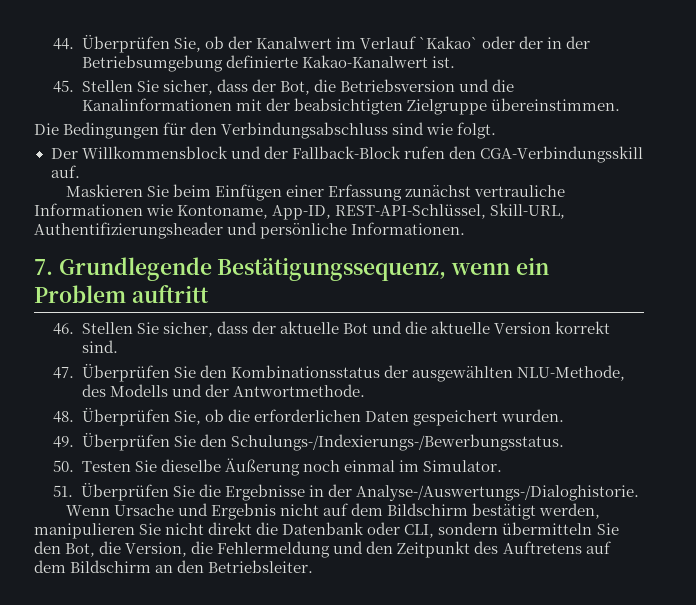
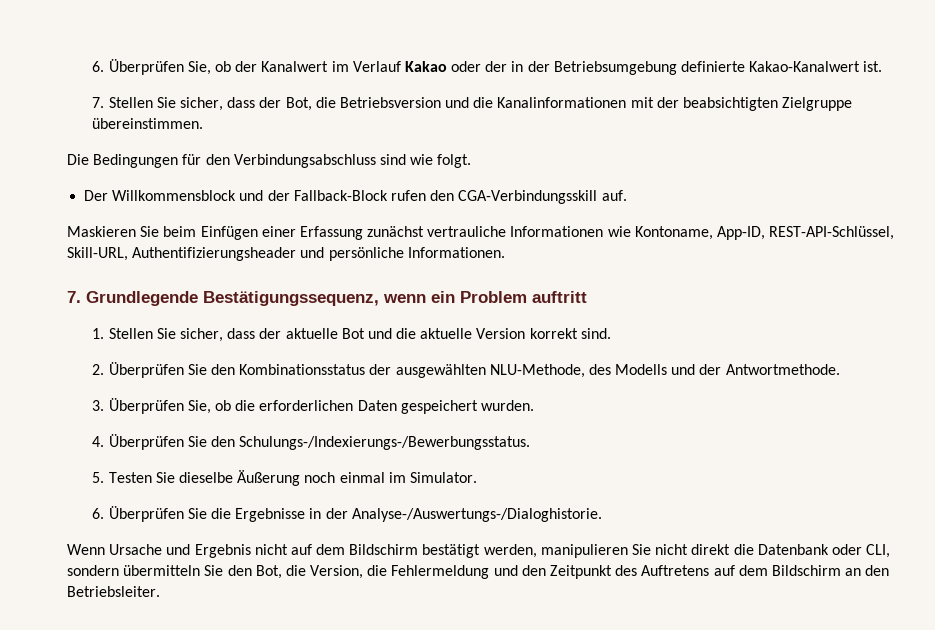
[53,38,75,50] 44. -> [92,61,105,72] 6.
[418,36,478,49] `Kakao` -> [404,61,447,72] Kakao
[53,80,75,93] 45. -> [92,97,105,108] 7.
[53,323,75,335] 46. -> [92,328,105,339] 1.
[53,367,75,379] 47. -> [92,364,105,375] 2.
[53,411,75,423] 48. -> [92,400,105,411] 3.
[53,436,75,448] 49. -> [92,436,105,447] 4.
[53,460,75,472] 50. -> [92,472,105,483] 5.
[53,485,74,497] 51. -> [92,508,105,519] 6.

